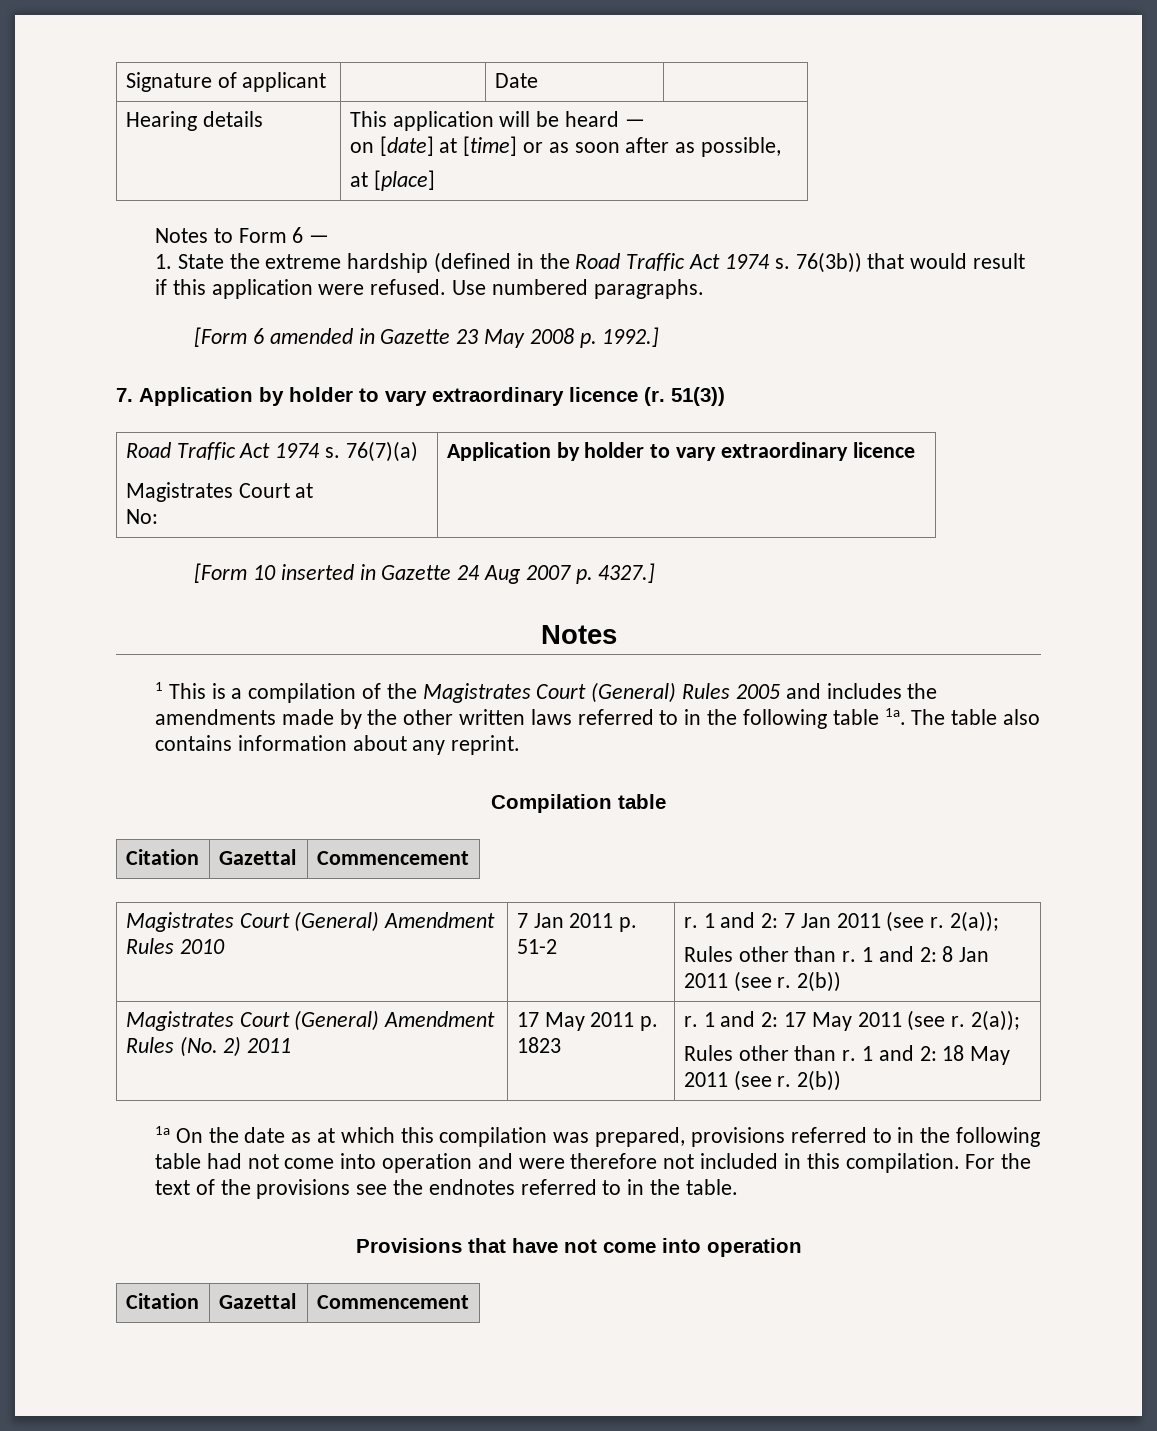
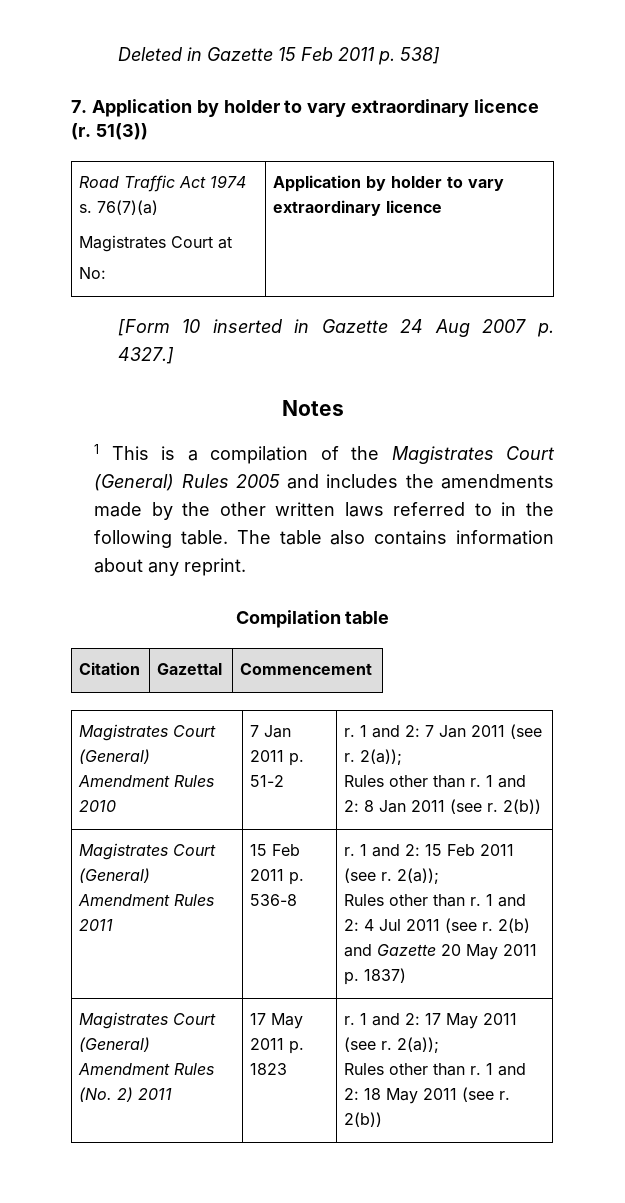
[125,72,327,92] [494,73,538,88] [125,111,263,131] [349,111,645,131] [349,136,782,157] [349,170,435,191] [155,227,330,243] [155,252,1025,273] [155,279,704,299] [194,327,660,348] Signature of applicant | | Date | // Hearing details | This application will be heard — // on [date] at [time] or as soon after as possible, // at [place] // Notes to Form 6 — // 1. State the extreme hardship (defined in the Road Traffic Act 1974 s. 76(3b)) that would result if this application were refused. Use numbered paragraphs. // [Form 6 amended in Gazette 23 May 2008 p. 1992.] -> [117,47,440,65] Deleted in Gazette 15 Feb 2011 p. 538]
[832,708,906,725] table 1a. -> [181,530,229,545] table.
(842, 981) none -> [79,843,217,860] [79,868,151,883] [78,894,215,906] [79,919,114,931] [250,844,301,856] [250,869,305,885] [250,894,298,906] [344,844,515,857] [344,868,440,884] [344,894,527,907] [344,918,531,933] [344,944,538,960] [344,968,407,985] // Magistrates Court (General) Amendment Rules 2011 | 15 Feb 2011 p. 536-8 | r. 1 and 2: 15 Feb 2011 (see r. 2(a)); // Rules other than r. 1 and 2: 4 Jul 2011 (see r. 2(b) and Gazette 20 May 2011 p. 1837)
[155,1126,1040,1147] [155,1153,1032,1173] [155,1179,738,1199] [355,1238,802,1257] [125,1293,199,1309] [218,1293,296,1309] [316,1295,469,1309] // 1a On the date as at which this compilation was prepared, provisions referred to in the following table had not come into operation and were therefore not included in this compilation. For the text of the provisions see the endnotes referred to in the table. // Provisions that have not come into operation // Citation | Gazettal | Commencement -> (383, 1119) none

